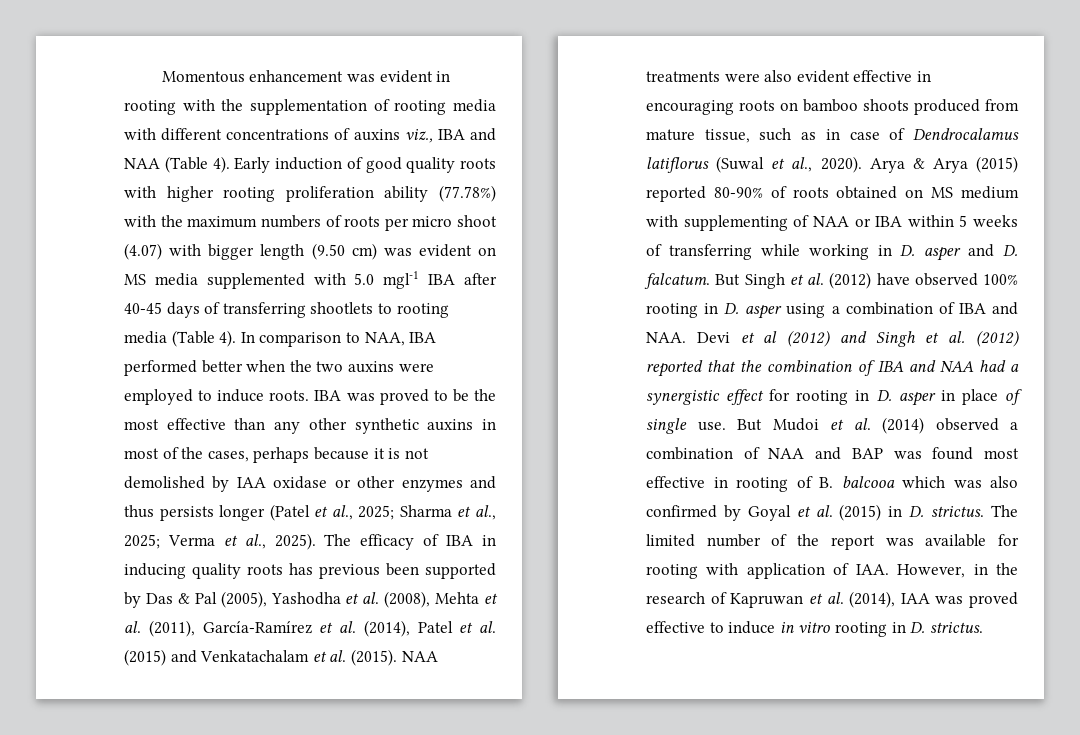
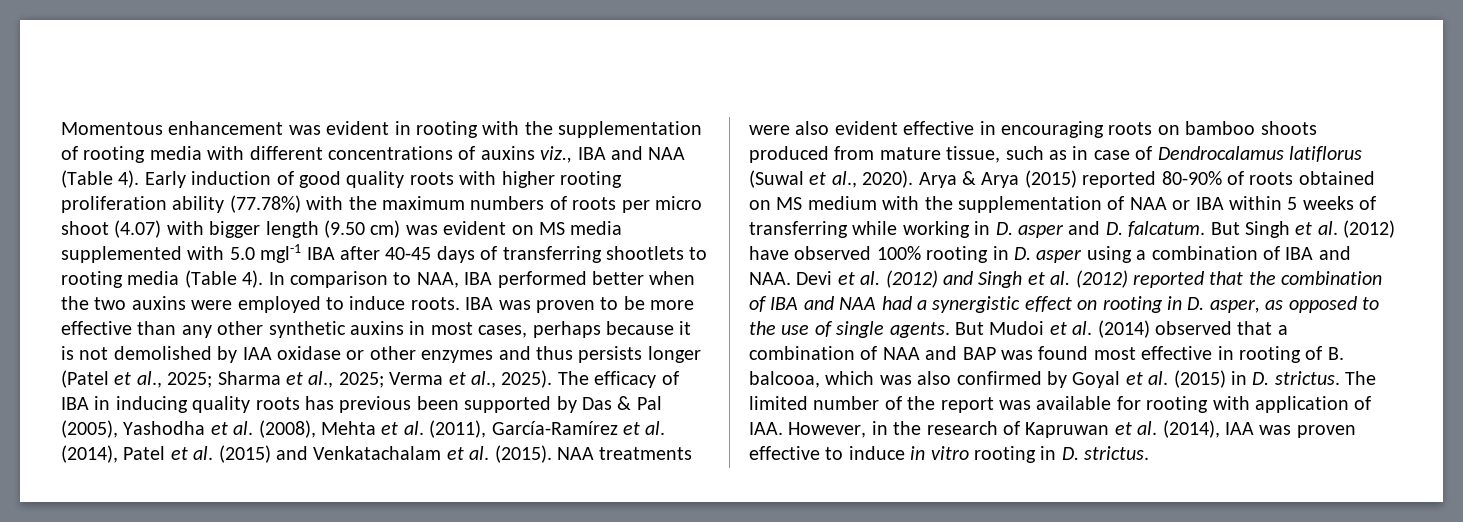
[379,389,429,405] proved -> [535,300,595,313] proven
[473,389,496,401] [124,419,159,430] the most -> [650,300,695,310] more
[162,447,204,459] of the -> (473, 328) none
[683,215,788,231] supplementing -> [924,196,1102,213] the supplementation
[763,331,778,343] al -> [860,271,881,285] al.
[769,389,998,406] for rooting in D. asper in place -> [1077,296,1379,313] [749,321,810,335] on rooting in D. asper, as opposed to the use
[697,422,726,431] use. -> [889,322,950,338] agents.
(999, 424) none -> [1237,321,1273,335] that
[841,476,895,488] balcooa -> [749,371,820,388] balcooa,
[969,592,1018,608] proved -> [1296,425,1356,438] proven

